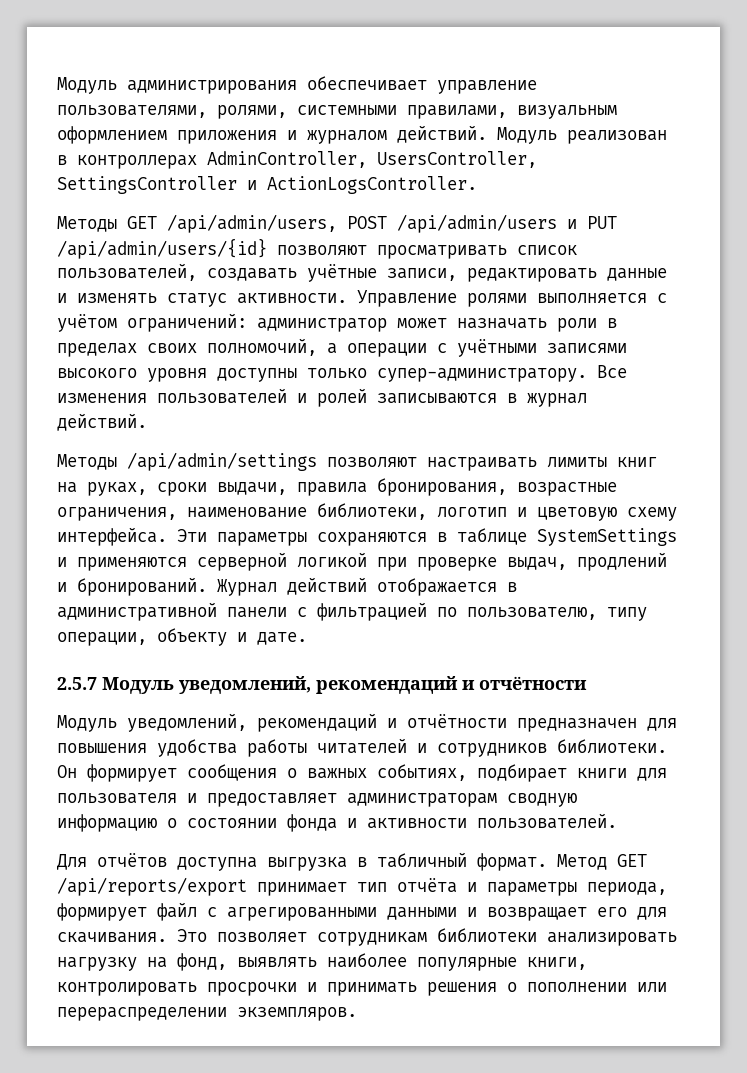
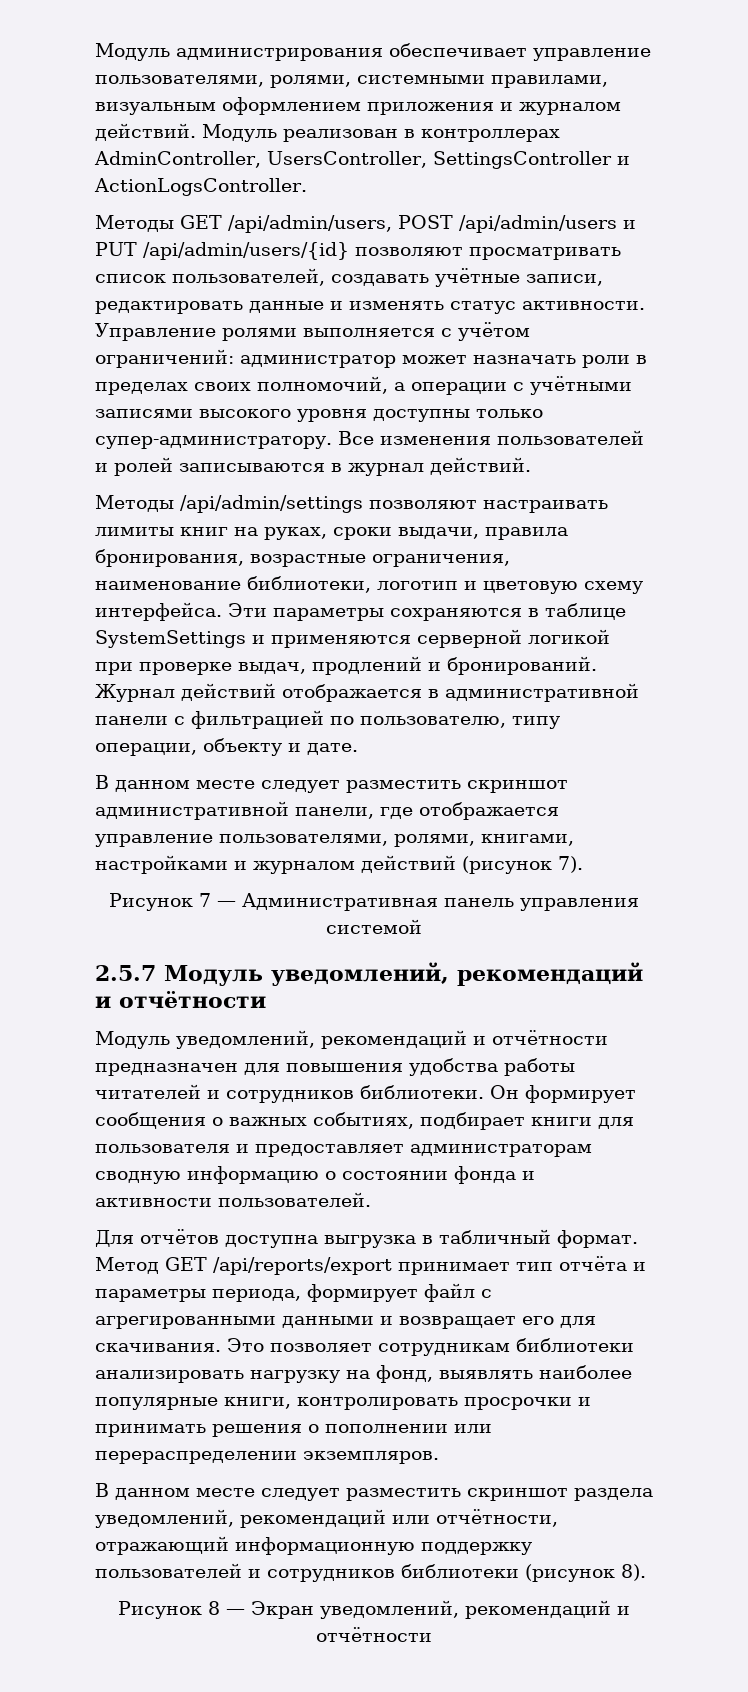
(307, 638) none -> [95,775,568,793] [95,801,559,820] [95,834,574,847] [95,855,583,874] [109,893,639,911] [326,919,422,934] // В данном месте следует разместить скриншот административной панели, где отображается управление пользователями, ролями, книгами, настройками и журналом действий (рисунок 7). // Рисунок 7 — Административная панель управления системой
(357, 1014) none -> [95,1483,653,1501] [95,1509,558,1528] [95,1536,532,1555] [95,1563,646,1582] [118,1600,630,1619] [316,1627,432,1642] // В данном месте следует разместить скриншот раздела уведомлений, рекомендаций или отчётности, отражающий информационную поддержку пользователей и сотрудников библиотеки (рисунок 8). // Рисунок 8 — Экран уведомлений, рекомендаций и отчётности

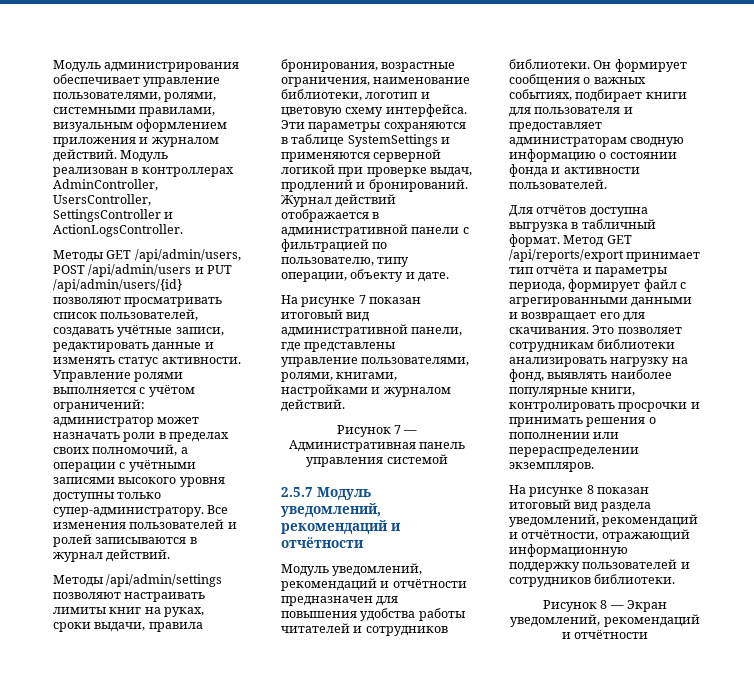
[95,775,568,793] В данном месте следует разместить скриншот -> [281,295,422,307] [281,309,371,322] На рисунке 7 показан итоговый вид
[419,802,559,820] отображается -> [304,342,396,352] представлены
[361,855,583,874] действий (рисунок 7). -> [281,399,345,412] действий.
[95,1483,568,1501] В данном месте следует разместить скриншот -> [509,485,650,497] [509,499,599,512] На рисунке 8 показан итоговый вид
[392,1515,430,1524] или -> [509,532,518,539] и
[401,1564,646,1582] библиотеки (рисунок 8). -> [594,574,676,584] библиотеки.

